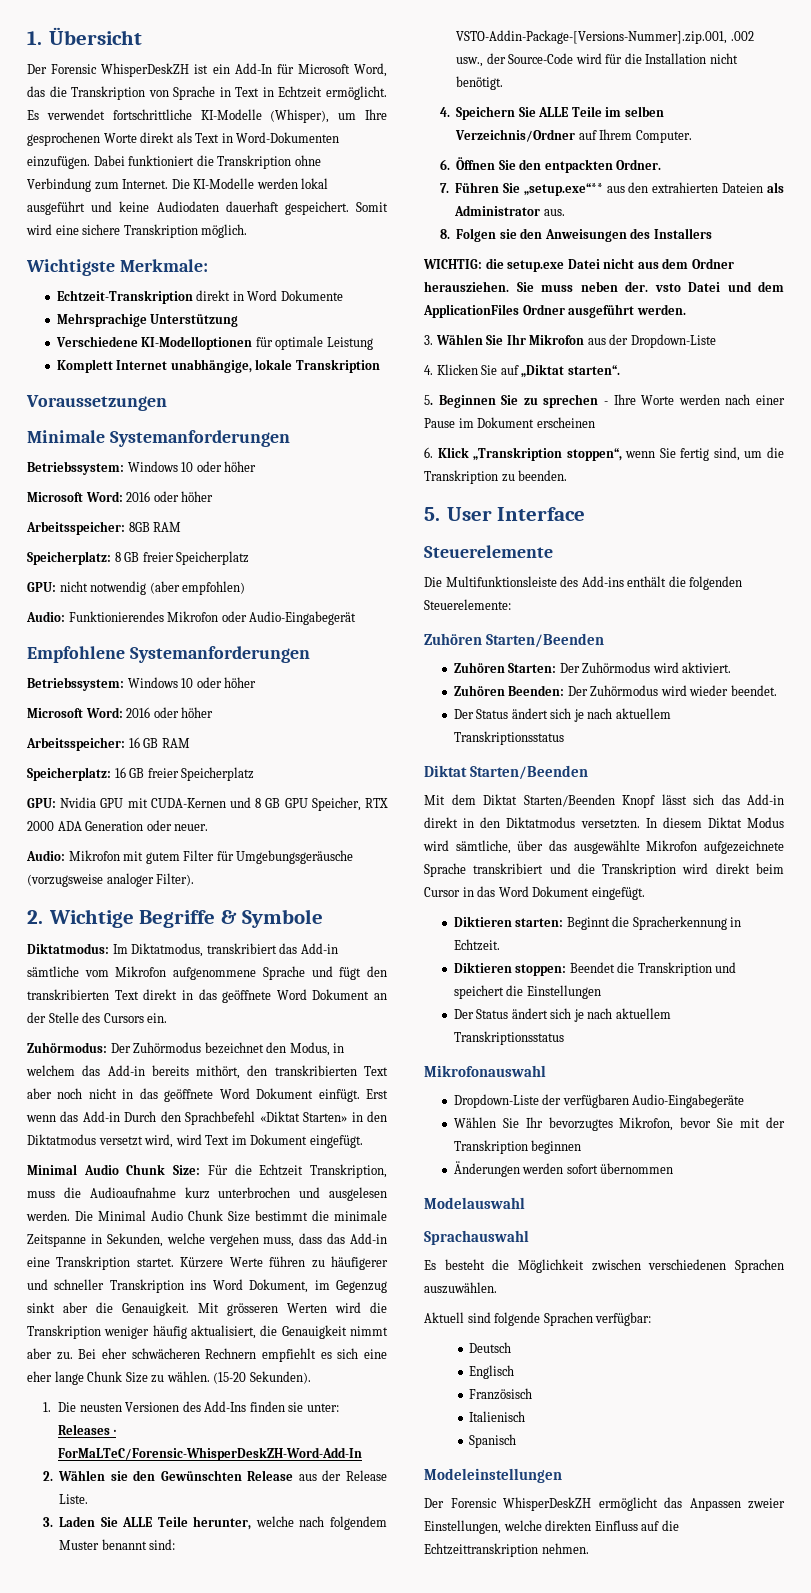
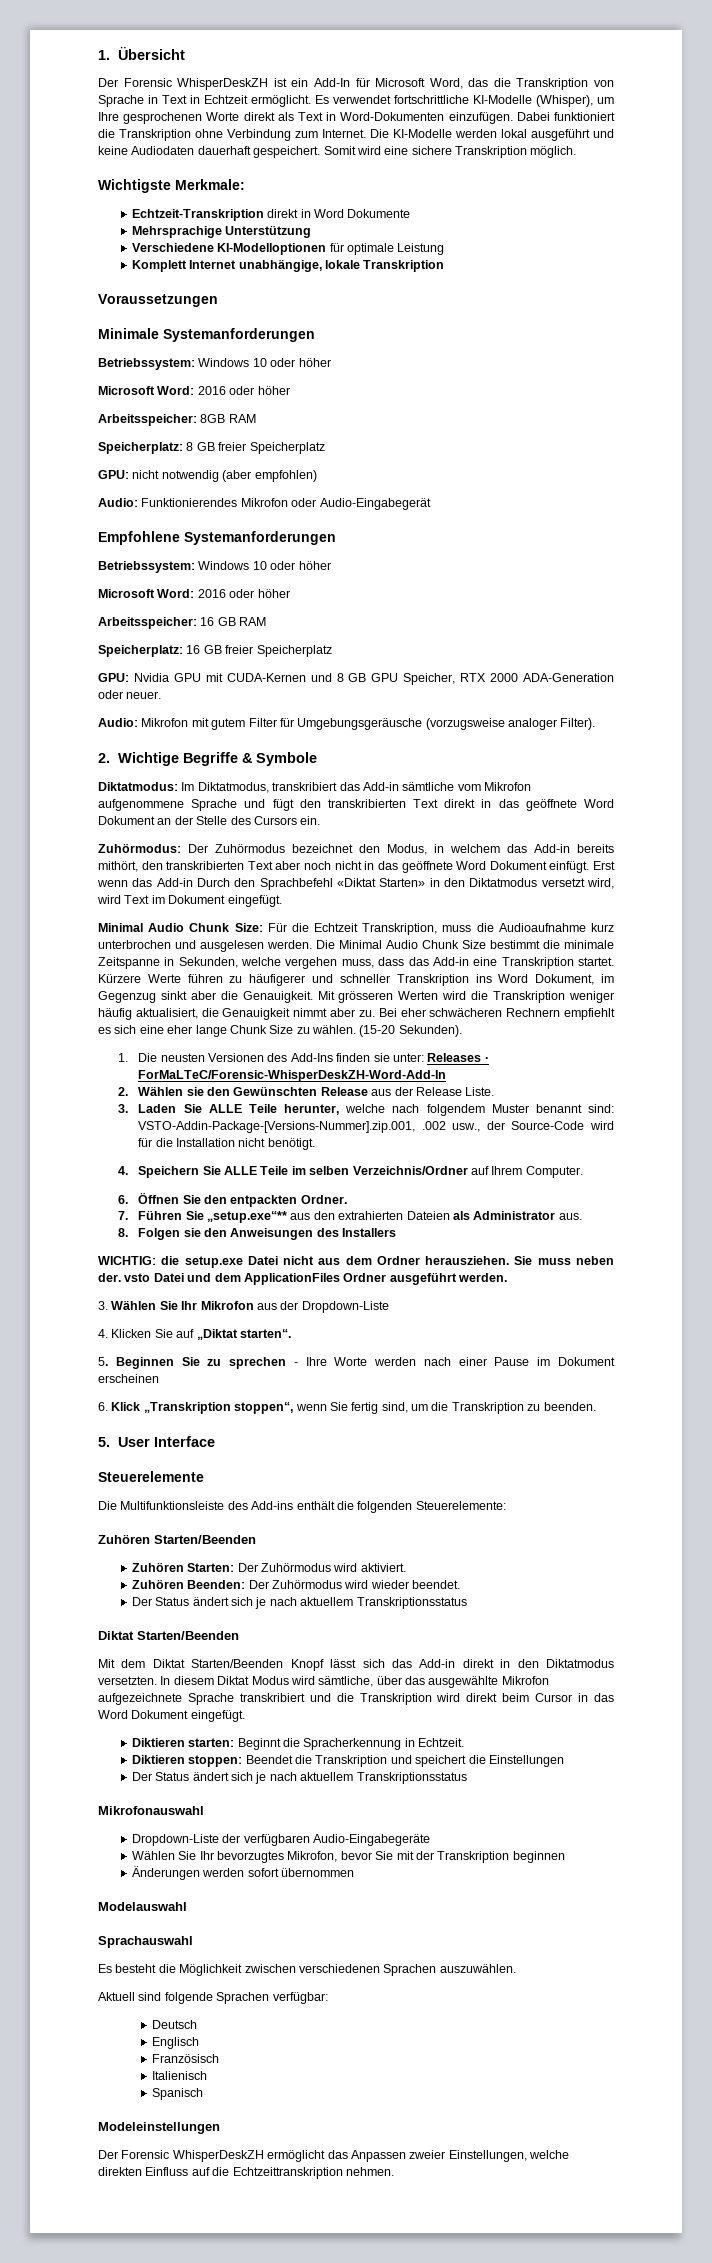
[57,821,144,831] ADA Generation -> [523,673,614,682] ADA-Generation

